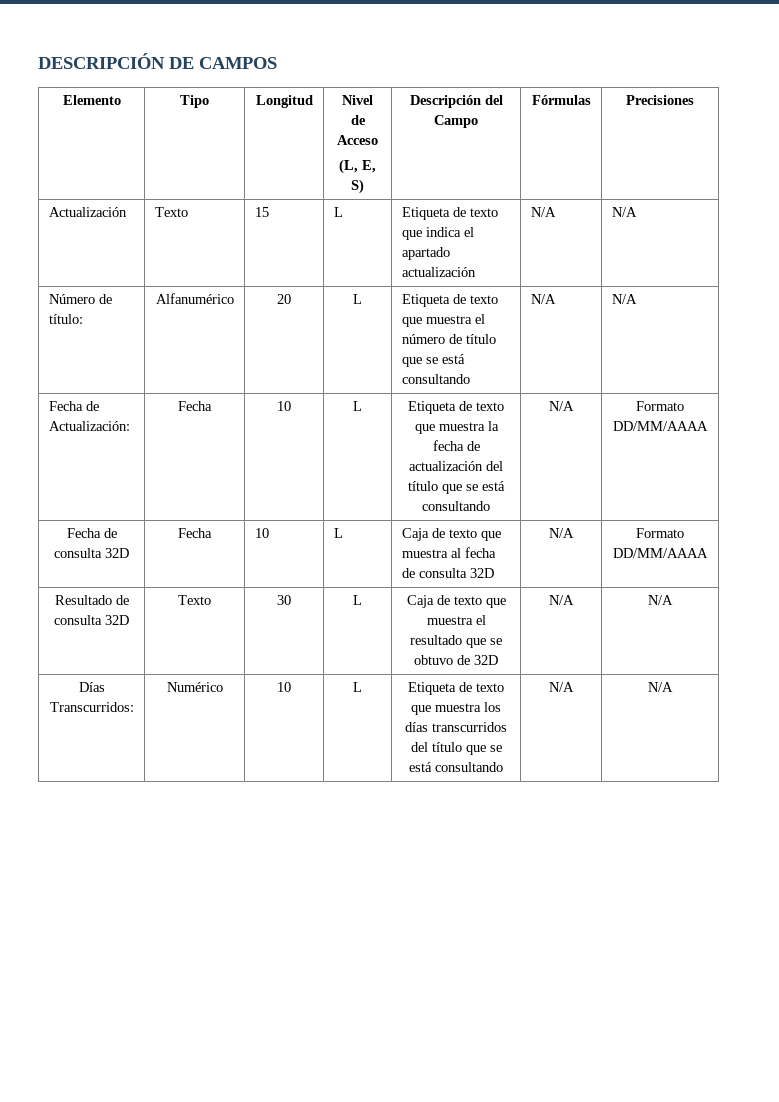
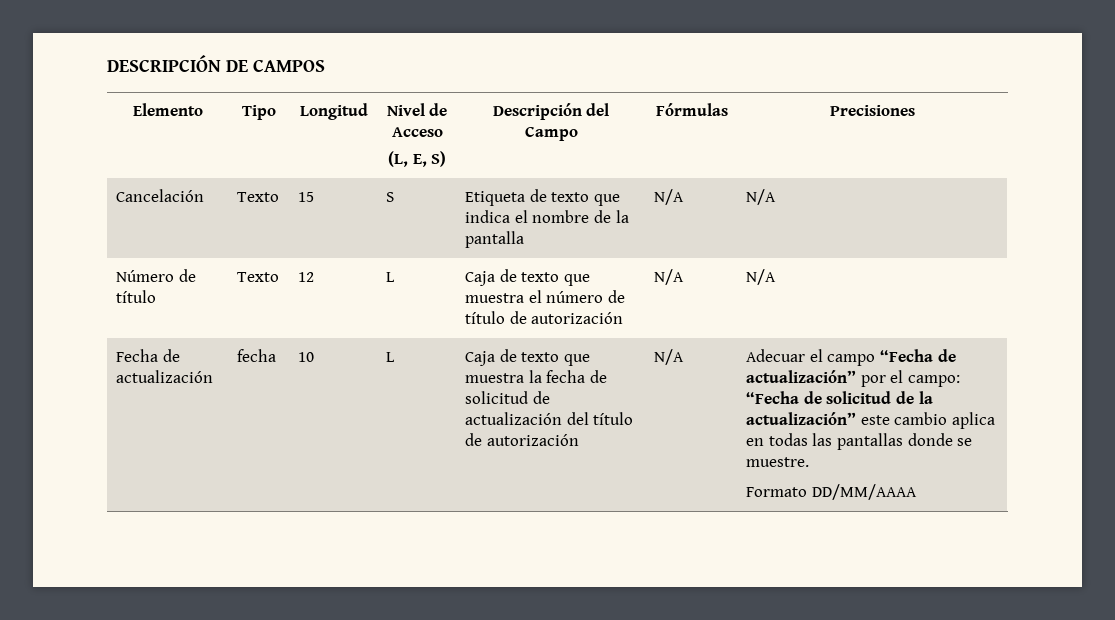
[48,207,127,217] Actualización -> [116,189,205,202] Cancelación
[333,207,343,217] L -> [386,192,395,202] S
[401,247,450,260] [401,267,476,277] apartado actualización -> [532,210,629,223] [465,231,525,248] nombre de la pantalla
[48,314,83,324] [155,293,234,304] [277,294,291,304] [353,294,362,304] [401,294,450,307] título: | Alfanumérico | 20 | L | Etiqueta -> [116,290,157,303] [237,272,280,282] [298,272,315,282] [386,272,396,282] [465,271,496,286] título | Texto | 12 | L | Caja
[401,354,465,367] [401,374,470,384] que se está consultando -> [509,311,624,324] de autorización
[48,421,130,431] [178,401,212,411] [277,401,291,411] [353,401,362,411] [408,401,504,414] [414,421,499,434] [432,440,480,451] [409,461,503,471] [408,481,505,494] [422,501,490,511] [549,401,574,411] [636,401,684,411] [613,421,708,431] [66,528,117,538] [54,548,129,558] [178,528,212,538] Actualización: | Fecha | 10 | L | Etiqueta de texto que muestra la fecha de actualización del título que se está consultando | N/A | Formato DD/MM/AAAA // Fecha de consulta 32D | Fecha -> [116,370,214,383] [237,349,277,362] actualización | fecha
[450,547,496,558] [401,568,494,578] [549,528,574,538] [636,528,684,538] [613,548,708,558] [54,595,129,605] [54,615,129,625] [178,595,211,605] [277,595,291,605] [353,595,362,605] [406,595,506,608] [426,615,486,625] [410,635,502,648] [414,655,498,665] [549,595,574,605] [648,595,673,605] [78,682,105,692] [49,702,134,712] [166,682,223,692] [277,682,291,692] [353,682,362,692] [408,682,504,695] [411,702,501,715] [405,722,507,732] [410,742,502,755] [409,762,503,772] [549,682,574,692] [648,682,673,692] al fecha de consulta 32D | N/A | Formato DD/MM/AAAA // Resultado de consulta 32D | Texto | 30 | L | Caja de texto que muestra el resultado que se obtuvo de 32D | N/A | N/A // Días Transcurridos: | Numérico | 10 | L | Etiqueta de texto que muestra los días transcurridos del título que se está consultando | N/A | N/A -> [528,370,607,383] [465,391,550,404] [465,412,634,425] [465,433,579,446] [654,349,685,365] [746,349,956,366] [746,370,960,387] [746,391,933,404] [746,412,995,429] [746,433,973,450] [746,457,810,467] [746,484,917,500] la fecha de solicitud de actualización del título de autorización | N/A | Adecuar el campo “Fecha de actualización” por el campo: “Fecha de solicitud de la actualización” este cambio aplica en todas las pantallas donde se muestre. // Formato DD/MM/AAAA

